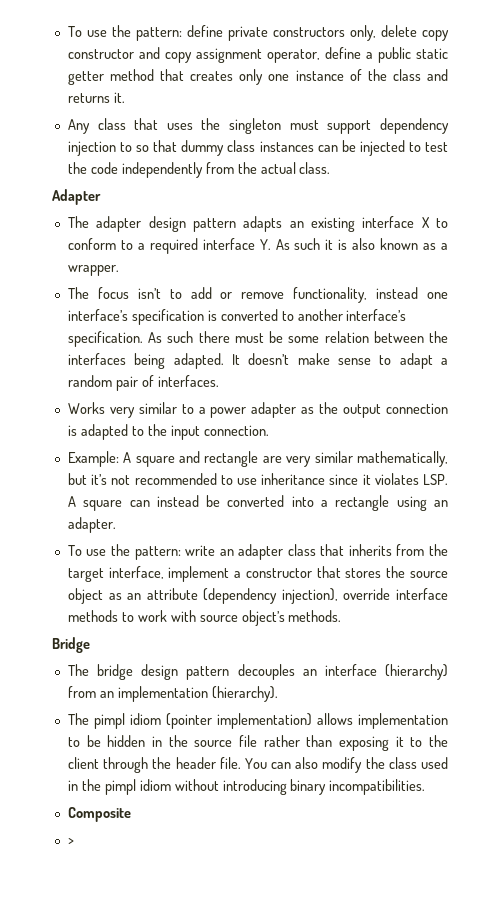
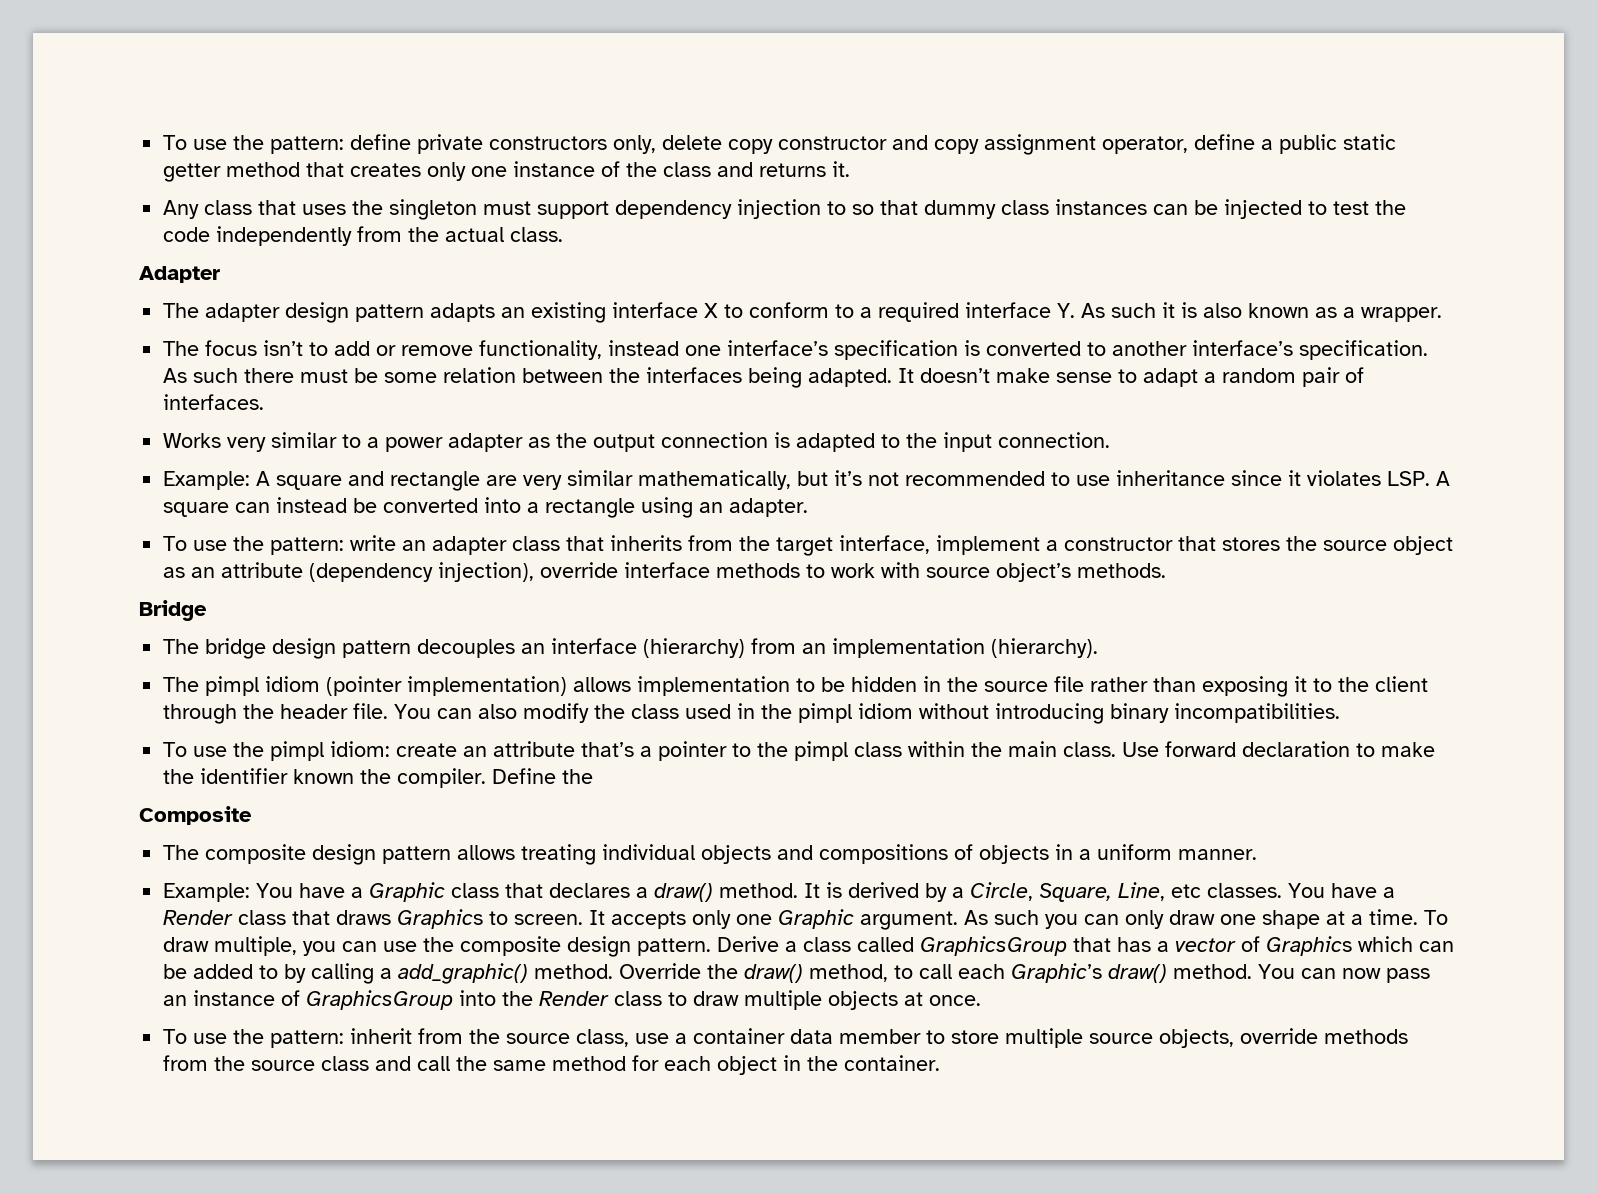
[67,807,131,822] [67,838,74,845] Composite // > -> [163,741,1436,761] [163,768,594,788] [139,806,252,825] [163,844,1258,865] [163,882,1396,902] [163,909,1449,930] [163,936,1455,957] [163,963,1431,984] [163,990,982,1010] [163,1028,1409,1048] [163,1055,941,1075] To use the pimpl idiom: create an attribute that’s a pointer to the pimpl class within the main class. Use forward declaration to make the identifier known the compiler. Define the // Composite // The composite design pattern allows treating individual objects and compositions of objects in a uniform manner. // Example: You have a Graphic class that declares a draw() method. It is derived by a Circle, Square, Line, etc classes. You have a Render class that draws Graphics to screen. It accepts only one Graphic argument. As such you can only draw one shape at a time. To draw multiple, you can use the composite design pattern. Derive a class called GraphicsGroup that has a vector of Graphics which can be added to by calling a add_graphic() method. Override the draw() method, to call each Graphic’s draw() method. You can now pass an instance of GraphicsGroup into the Render class to draw multiple objects at once. // To use the pattern: inherit from the source class, use a container data member to store multiple source objects, override methods from the source class and call the same method for each object in the container.

